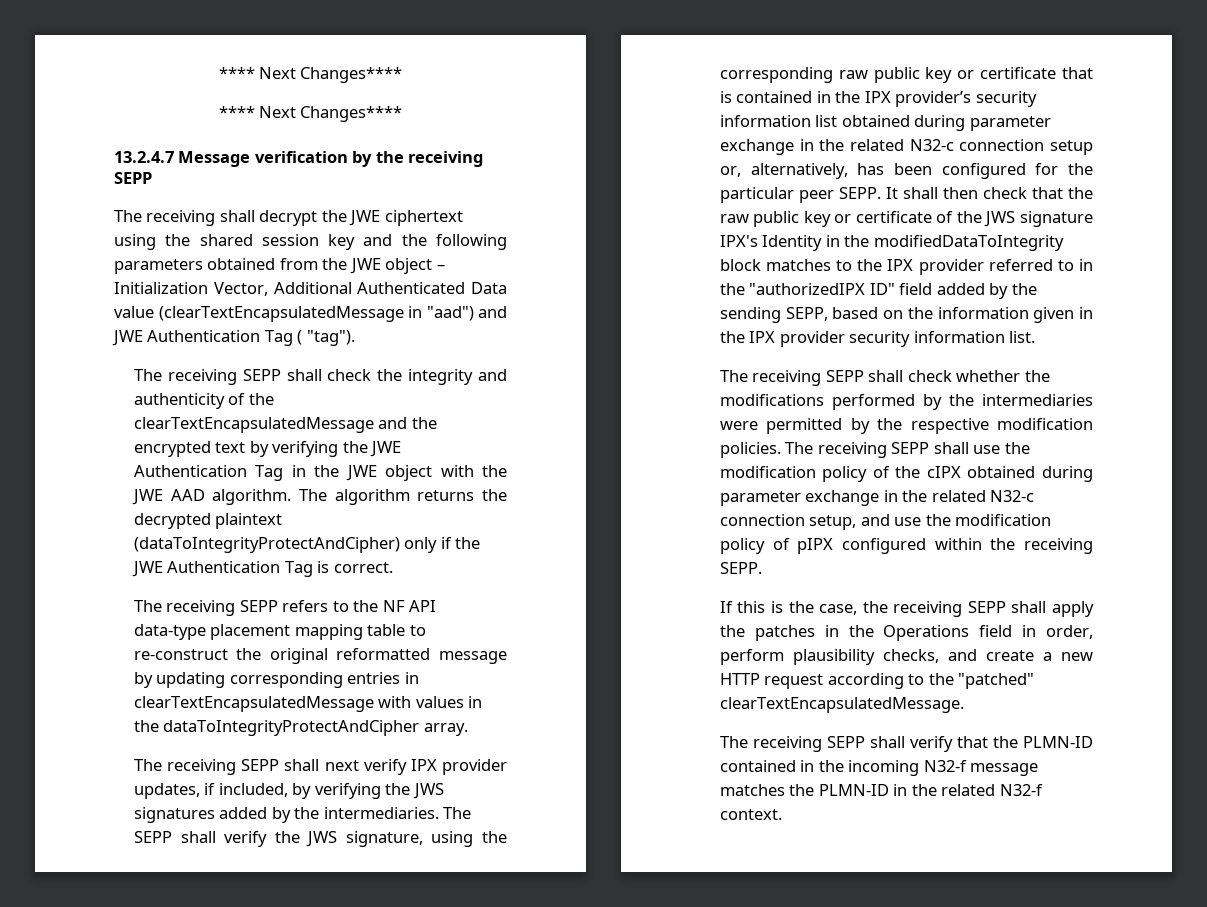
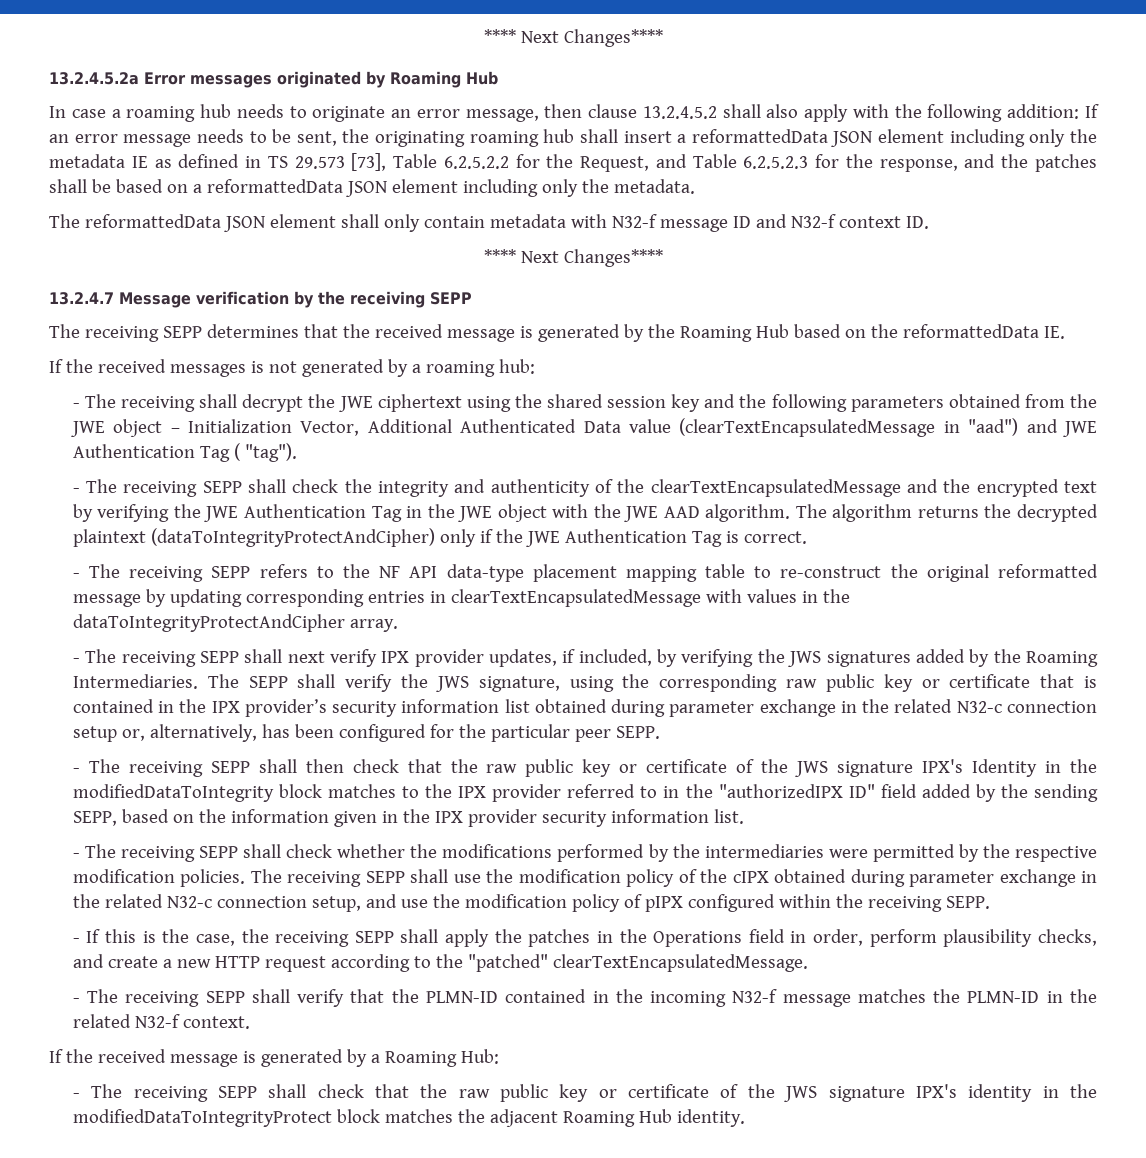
[218,67,403,83] **** Next Changes**** -> [483,29,663,47] [49,71,498,88] [49,104,1100,122] [49,129,1098,147] [49,153,1098,172] [49,179,695,197] [49,214,929,232] **** Next Changes**** // 13.2.4.5.2a Error messages originated by Roaming Hub // In case a roaming hub needs to originate an error message, then clause 13.2.4.5.2 shall also apply with the following addition: If an error message needs to be sent, the originating roaming hub shall insert a reformattedData JSON element including only the metadata IE as defined in TS 29.573 [73], Table 6.2.5.2.2 for the Request, and Table 6.2.5.2.3 for the response, and the patches shall be based on a reformattedData JSON element including only the metadata. // The reformattedData JSON element shall only contain metadata with N32-f message ID and N32-f context ID.
(216, 218) none -> [162,324,1065,342] [49,359,535,377] [72,394,196,412] SEPP determines that the received message is generated by the Roaming Hub based on the reformattedData IE. // If the received messages is not generated by a roaming hub: // - The receiving
(355, 338) none -> [72,488,80,493] -
(393, 567) none -> [72,573,80,578] -
(468, 729) none -> [72,658,80,663] -
[323,807,439,819] intermediaries. -> [1026,651,1098,667] [72,674,198,689] Roaming Intermediaries.
[885,187,898,199] It -> [72,759,250,777] // - The receiving SEPP
(1036, 337) none -> [72,853,80,858] -
(762, 568) none -> [72,938,80,943] -
(964, 705) none -> [72,998,80,1003] -
(782, 814) none -> [49,1049,499,1067] [72,1084,1097,1102] [72,1109,745,1127] // If the received message is generated by a Roaming Hub: // - The receiving SEPP shall check that the raw public key or certificate of the JWS signature IPX's identity in the modifiedDataToIntegrityProtect block matches the adjacent Roaming Hub identity.

